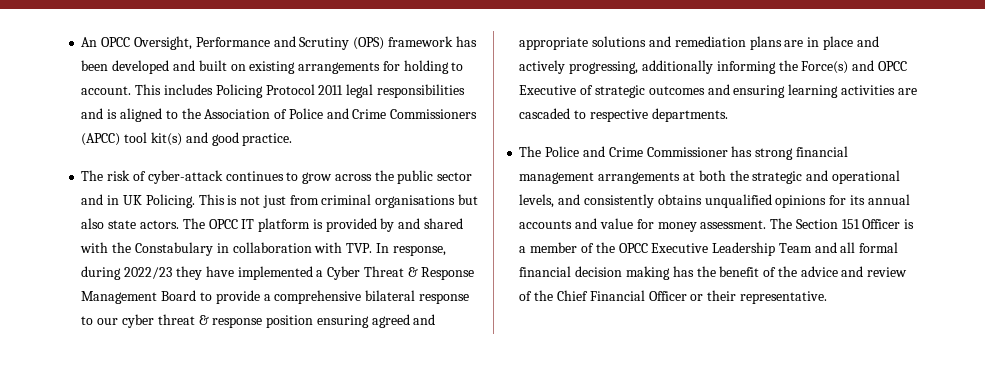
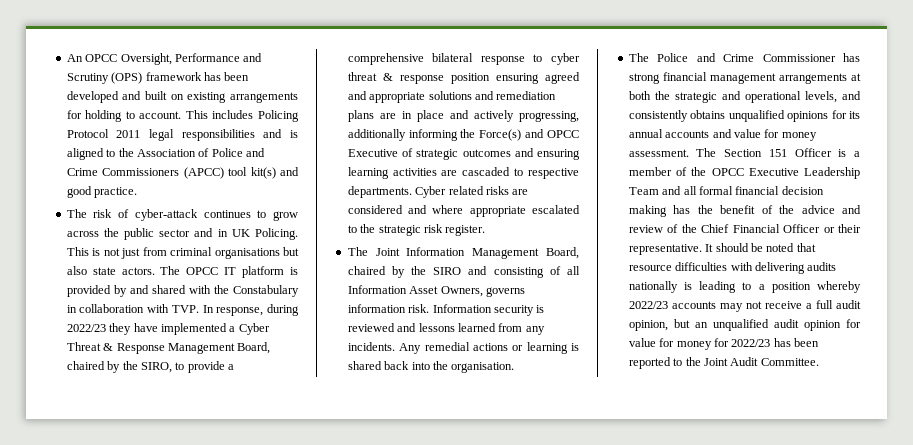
[161,290,197,301] Board -> [237,342,271,354] [66,361,172,373] Board, chaired by the SIRO,
[97,318,119,325] our -> (543, 58) none
(728, 115) none -> [415,186,529,198] [347,205,580,217] [347,224,486,236] [347,247,579,259] [347,266,580,278] [347,285,525,297] [347,304,545,316] [347,323,545,335] [347,342,579,354] [347,361,515,373] Cyber related risks are considered and where appropriate escalated to the strategic risk register. // The Joint Information Management Board, chaired by the SIRO and consisting of all Information Asset Owners, governs information risk. Information security is reviewed and lessons learned from any incidents. Any remedial actions or learning is shared back into the organisation.
(827, 297) none -> [705,243,816,252] [628,262,837,274] [628,281,861,293] [628,300,861,312] [628,319,861,331] [628,338,819,350] [628,357,819,369] It should be noted that resource difficulties with delivering audits nationally is leading to a position whereby 2022/23 accounts may not receive a full audit opinion, but an unqualified audit opinion for value for money for 2022/23 has been reported to the Joint Audit Committee.

